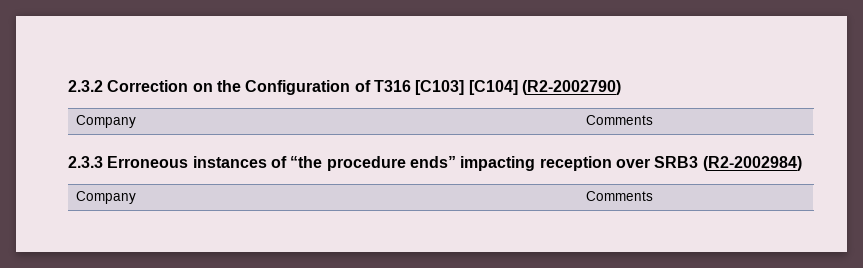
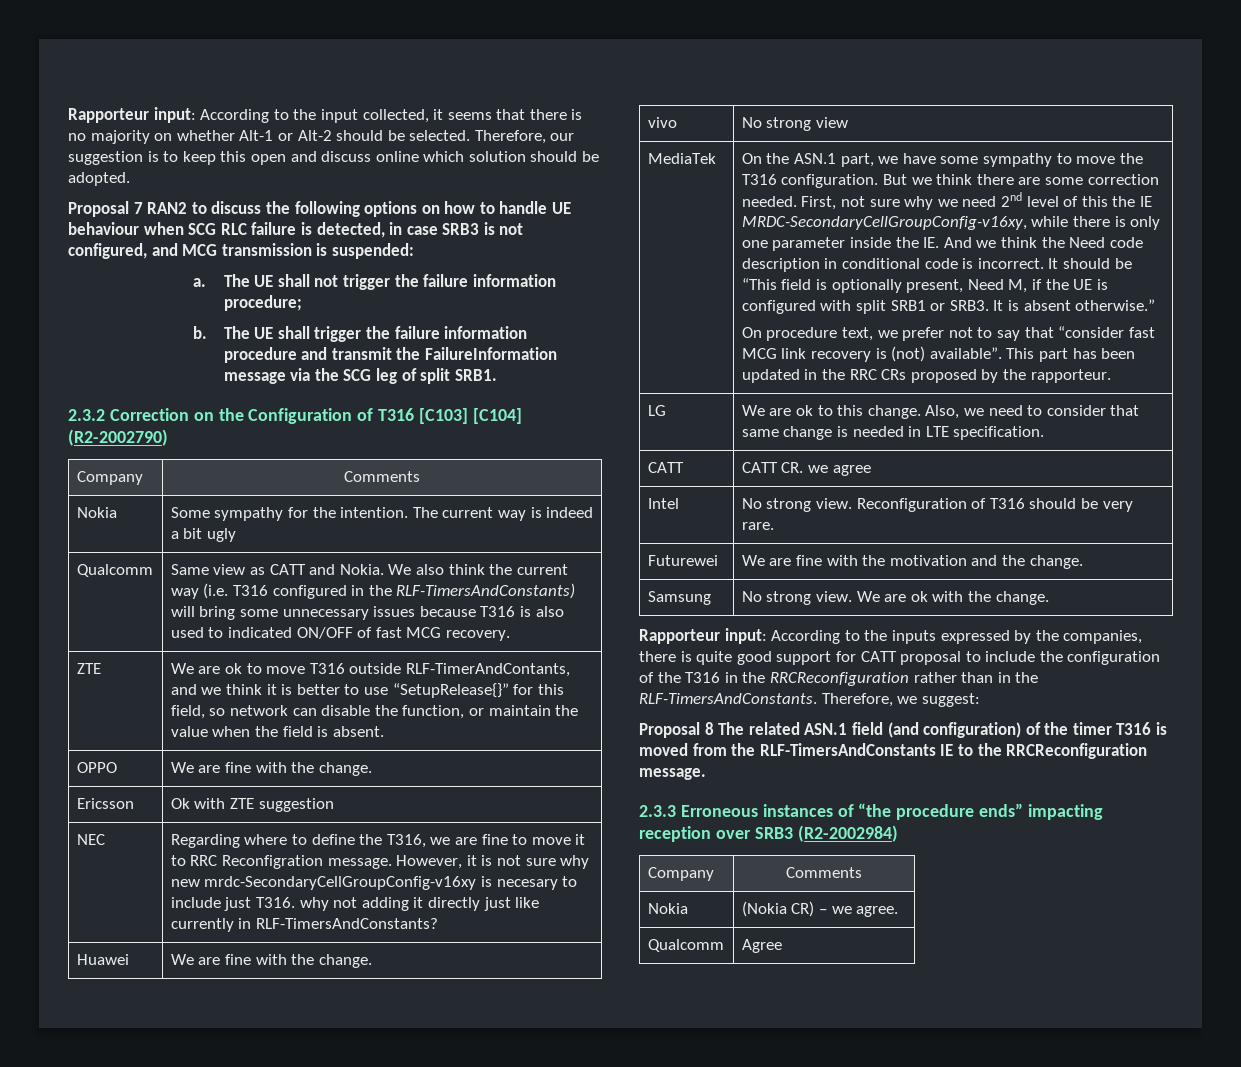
(68, 86) none -> [68,107,583,123] [68,130,575,144] [68,151,600,165] [68,172,130,186] [68,201,572,217] [68,222,524,238] [68,243,414,259] [192,274,556,290] [223,295,302,311] [192,326,528,342] [223,347,558,363] [223,368,497,384] Rapporteur input: According to the input collected, it seems that there is no majority on whether Alt-1 or Alt-2 should be selected. Therefore, our suggestion is to keep this open and discuss online which solution should be adopted. // Proposal 7 RAN2 to discuss the following options on how to handle UE behaviour when SCG RLC failure is detected, in case SRB3 is not configured, and MCG transmission is suspended: // a. The UE shall not trigger the failure information procedure; // b. The UE shall trigger the failure information procedure and transmit the FailureInformation message via the SCG leg of split SRB1. //
(653, 120) none -> [76,507,117,518] [170,507,594,521] [170,528,236,542] [76,564,153,577] [170,564,568,575] [170,583,576,599] [170,606,564,620] [170,627,510,641] [76,663,101,674] [170,663,570,677] [170,683,564,698] [170,705,579,719] [170,726,384,737] [76,762,117,773] [170,762,372,776] [76,798,134,809] [170,798,334,812] [76,834,105,845] [170,834,586,848] [170,855,590,869] [170,876,578,890] [170,897,540,911] [170,918,438,932] [76,954,129,965] [170,954,372,968] [647,117,677,128] [741,117,848,131] [647,153,716,164] [741,153,1143,167] [741,174,1159,188] [741,192,1152,210] [741,216,1161,230] [741,237,1143,251] [741,258,1132,272] [741,278,1108,293] [741,299,1156,314] [741,326,1155,341] [741,346,1136,362] [741,369,1111,383] [647,405,666,416] [741,405,1140,419] [741,426,1045,440] [647,462,684,473] [741,462,871,476] [647,498,679,509] [741,498,1133,512] [741,522,774,530] [647,555,718,566] [741,555,1083,569] [647,591,711,605] [741,591,1049,605] [639,628,1143,644] [639,651,1161,665] [639,672,1039,686] [639,693,980,707] [639,722,1168,738] [639,743,1148,759] [639,768,706,780] // Nokia | Some sympathy for the intention. The current way is indeed a bit ugly // Qualcomm | Same view as CATT and Nokia. We also think the current way (i.e. T316 configured in the RLF-TimersAndConstants) will bring some unnecessary issues because T316 is also used to indicated ON/OFF of fast MCG recovery. // ZTE | We are ok to move T316 outside RLF-TimerAndContants, and we think it is better to use “SetupRelease{}” for this field, so network can disable the function, or maintain the value when the field is absent. // OPPO | We are fine with the change. // Ericsson | Ok with ZTE suggestion // NEC | Regarding where to define the T316, we are fine to move it to RRC Reconfigration message. However, it is not sure why new mrdc-SecondaryCellGroupConfig-v16xy is necesary to include just T316. why not adding it directly just like currently in RLF-TimersAndConstants? // Huawei | We are fine with the change. // vivo | No strong view // MediaTek | On the ASN.1 part, we have some sympathy to move the T316 configuration. But we think there are some correction needed. First, not sure why we need 2nd level of this the IE MRDC-SecondaryCellGroupConfig-v16xy, while there is only one parameter inside the IE. And we think the Need code description in conditional code is incorrect. It should be “This field is optionally present, Need M, if the UE is configured with split SRB1 or SRB3. It is absent otherwise.” // On procedure text, we prefer not to say that “consider fast MCG link recovery is (not) available”. This part has been updated in the RRC CRs proposed by the rapporteur. // LG | We are ok to this change. Also, we need to consider that same change is needed in LTE specification. // CATT | CATT CR. we agree // Intel | No strong view. Reconfiguration of T316 should be very rare. // Futurewei | We are fine with the motivation and the change. // Samsung | No strong view. We are ok with the change. // Rapporteur input: According to the inputs expressed by the companies, there is quite good support for CATT proposal to include the configuration of the T316 in the RRCReconfiguration rather than in the RLF-TimersAndConstants. Therefore, we suggest: // Proposal 8 The related ASN.1 field (and configuration) of the timer T316 is moved from the RLF-TimersAndConstants IE to the RRCReconfiguration message.
(653, 196) none -> [647,903,688,914] [741,901,899,917] [647,939,724,952] [741,939,782,953] // Nokia | (Nokia CR) – we agree. // Qualcomm | Agree

